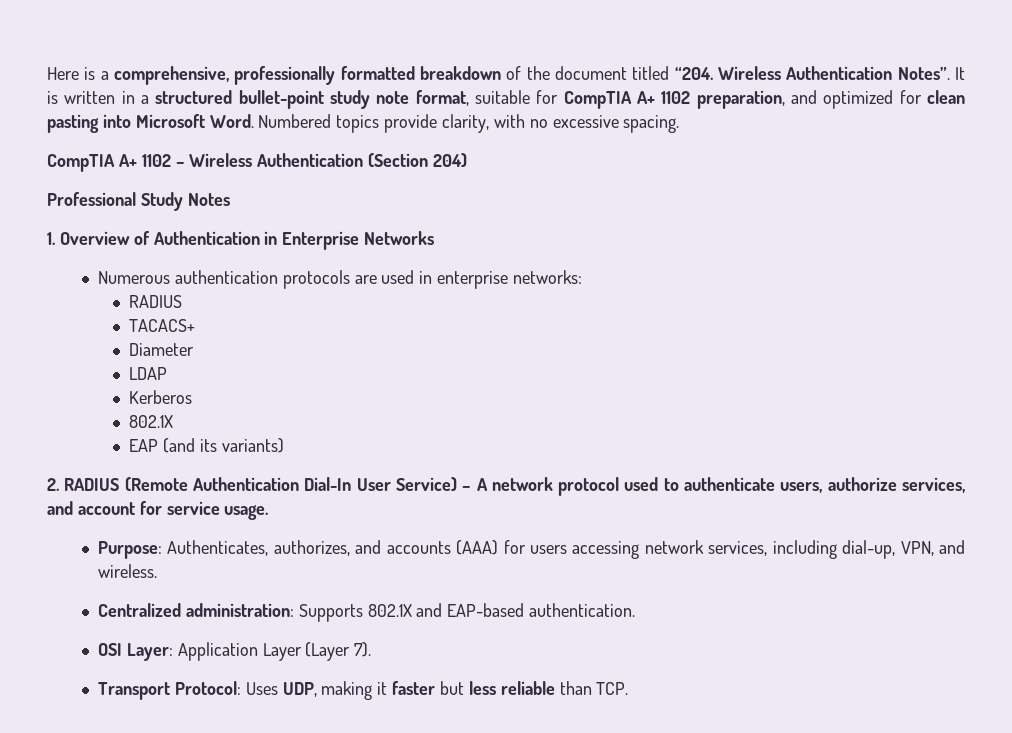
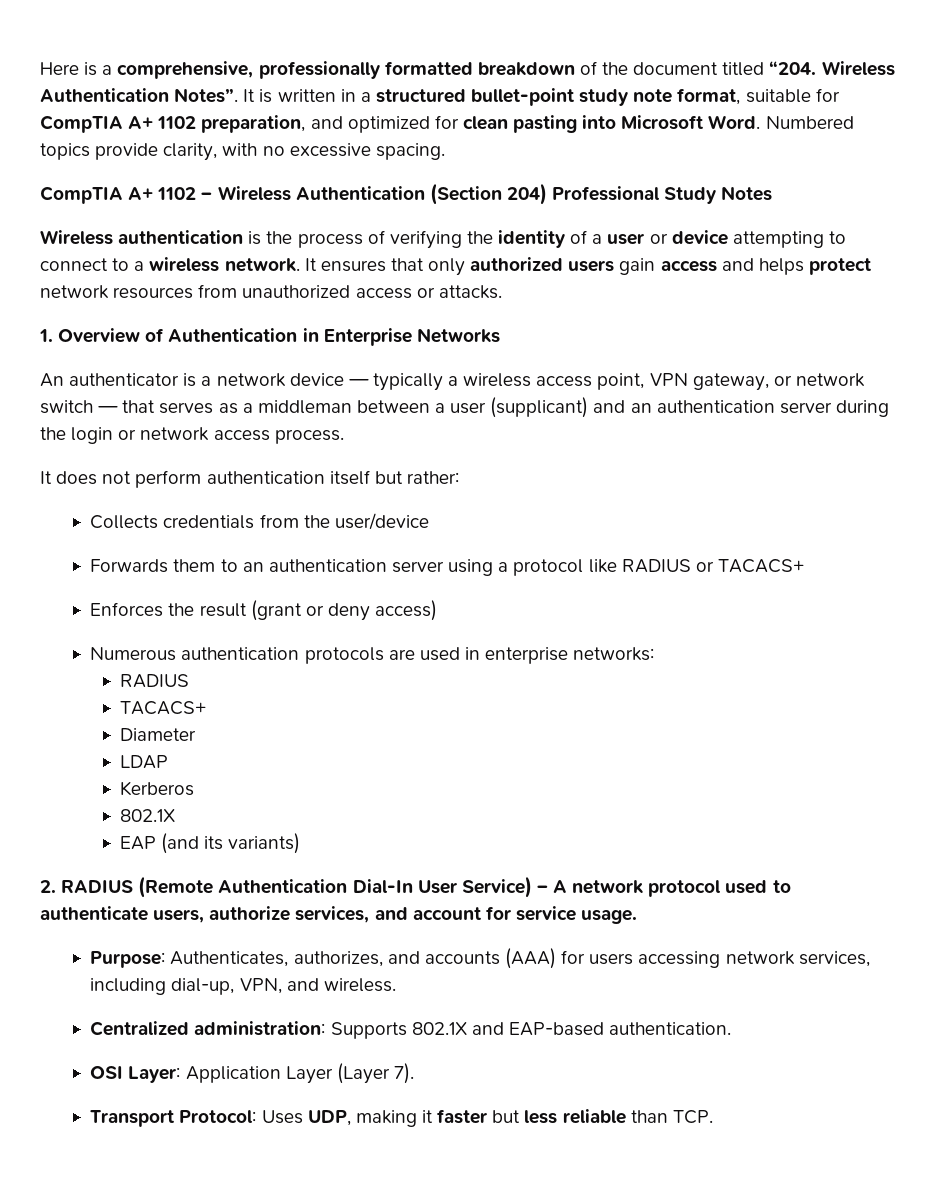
(468, 160) // -> (547, 194) none
(230, 199) none -> [40,230,846,249] [40,257,871,276] [40,284,502,299] // Wireless authentication is the process of verifying the identity of a user or device attempting to connect to a wireless network. It ensures that only authorized users gain access and helps protect network resources from unauthorized access or attacks.
(435, 238) none -> [40,373,865,391] [40,397,889,418] [40,427,344,444] [40,470,459,488] [90,513,429,530] [90,559,804,576] [90,600,438,621] // An authenticator is a network device — typically a wireless access point, VPN gateway, or network switch — that serves as a middleman between a user (supplicant) and an authentication server during the login or network access process. // It does not perform authentication itself but rather: // Collects credentials from the user/device // Forwards them to an authentication server using a protocol like RADIUS or TACACS+ // Enforces the result (grant or deny access)

